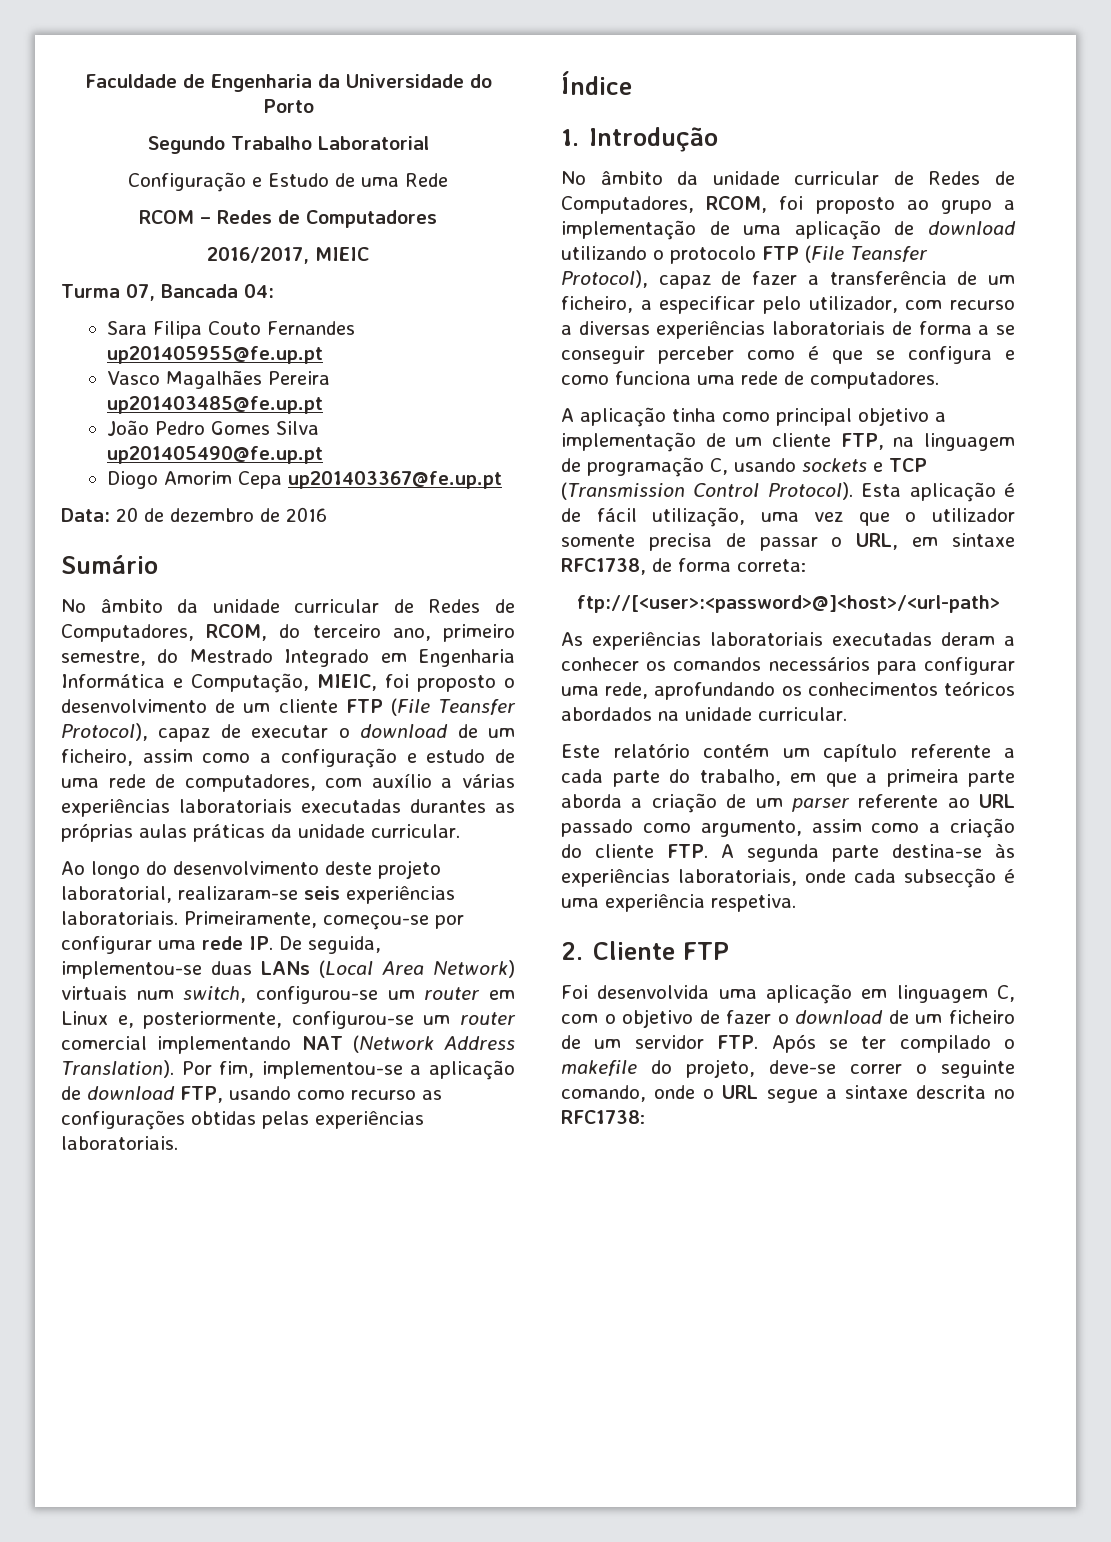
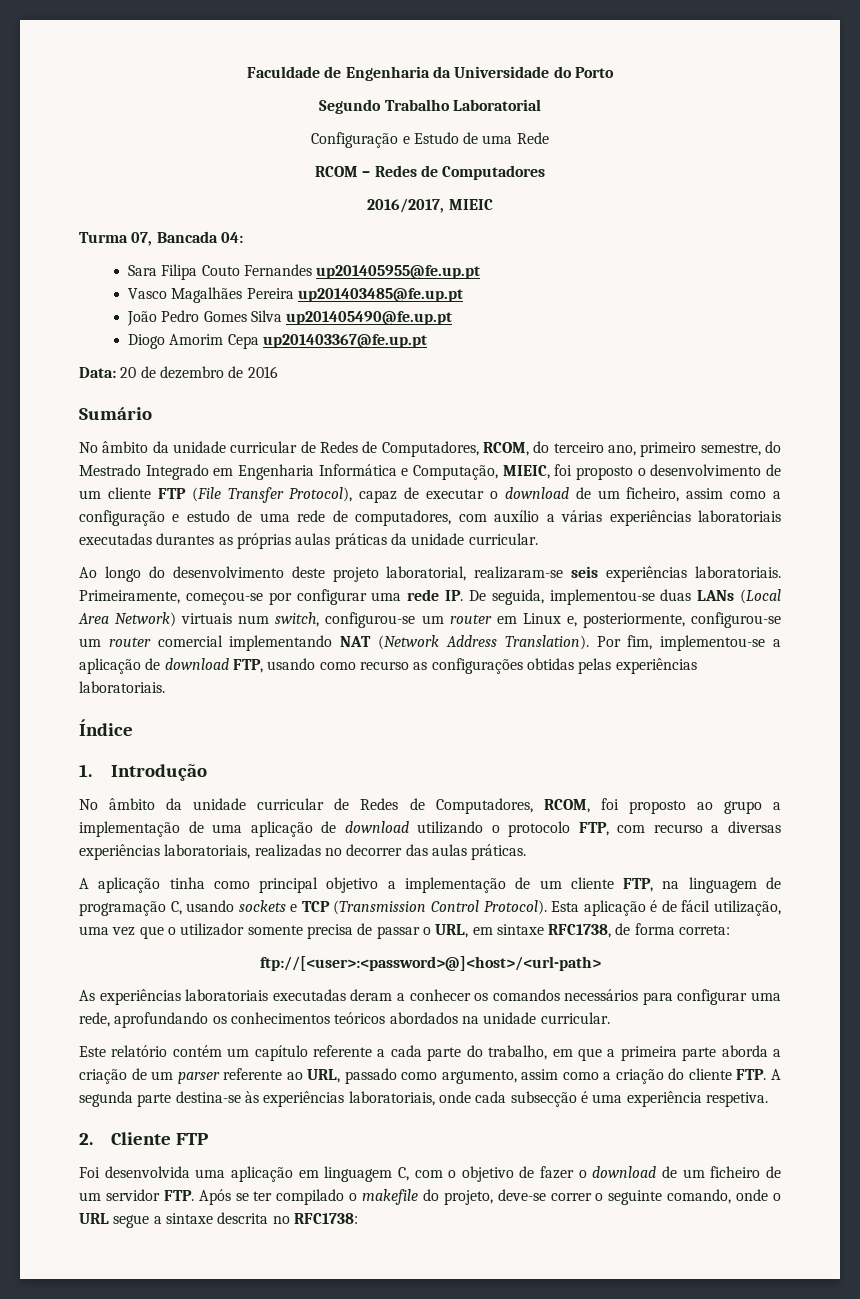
[438,699,517,715] Teansfer -> [227,487,284,503] Transfer
[762,245,928,263] [561,270,1015,289] [561,296,898,314] FTP (File Teansfer Protocol), capaz de fazer a transferência de um ficheiro, a especificar pelo utilizador, -> [578,822,609,836] FTP,
[772,321,1015,335] [561,346,1015,364] [561,371,939,389] laboratoriais de forma a se conseguir perceber como é que se configura e como funciona uma rede de computadores. -> [164,844,527,860] laboratoriais, realizadas no decorrer das aulas práticas.
[979,794,1015,808] URL -> [307,1069,341,1083] URL,

